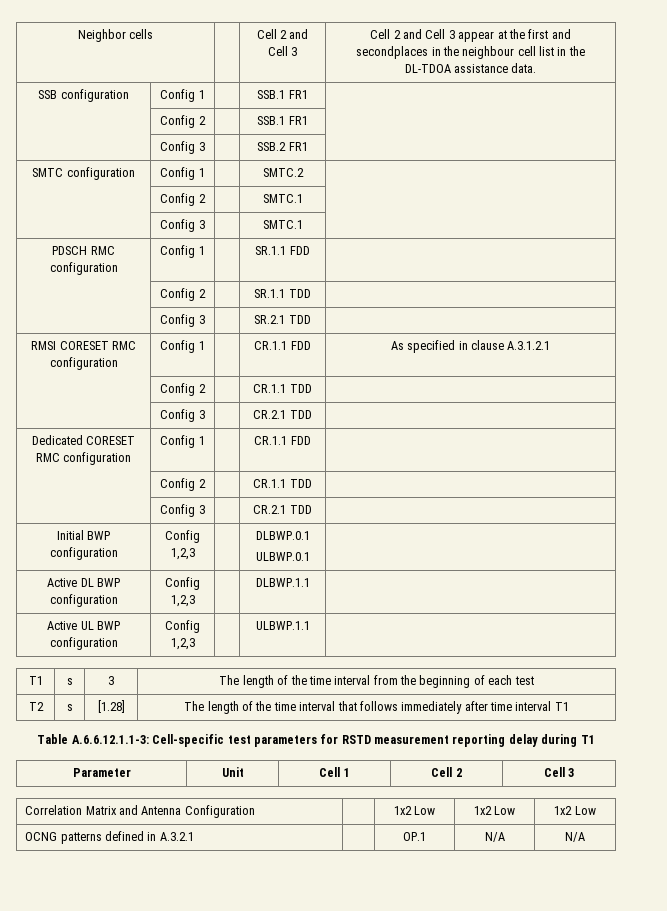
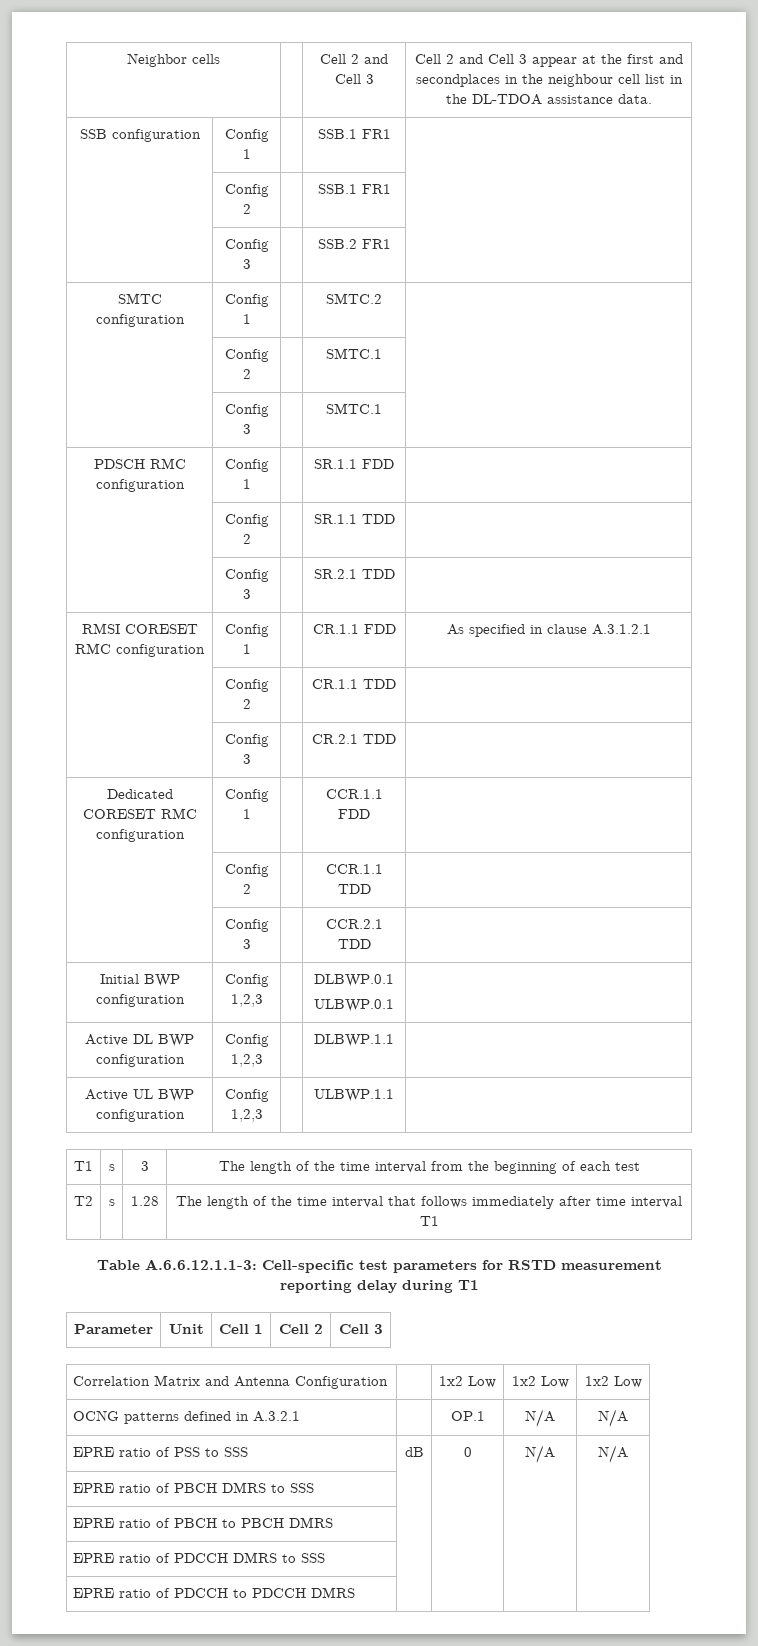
[254,436,311,445] [160,478,206,491] [253,479,312,488] [160,504,205,517] [253,505,287,514] CR.1.1 FDD | // | Config 2 | | CR.1.1 TDD | // | Config 3 | | CR.2.1 -> [325,789,383,799] [338,809,370,819] [224,864,269,877] [242,884,251,894] [325,864,383,874] [337,884,371,894] [224,919,269,932] [242,939,251,949] [325,919,383,929] CCR.1.1 FDD | // | Config 2 | | CCR.1.1 TDD | // | Config 3 | | CCR.2.1
[97,700,125,713] [1.28] -> [130,1196,159,1206] 1.28
(585, 837) none -> [73,1447,249,1457] [404,1447,424,1457] [463,1447,472,1457] [525,1445,555,1463] [598,1445,628,1463] [73,1482,315,1493] [73,1517,334,1528] [73,1552,326,1563] [73,1587,356,1598] // EPRE ratio of PSS to SSS | dB | 0 | N/A | N/A // EPRE ratio of PBCH DMRS to SSS | | | | // EPRE ratio of PBCH to PBCH DMRS | | | | // EPRE ratio of PDCCH DMRS to SSS | | | | // EPRE ratio of PDCCH to PDCCH DMRS | | | |

